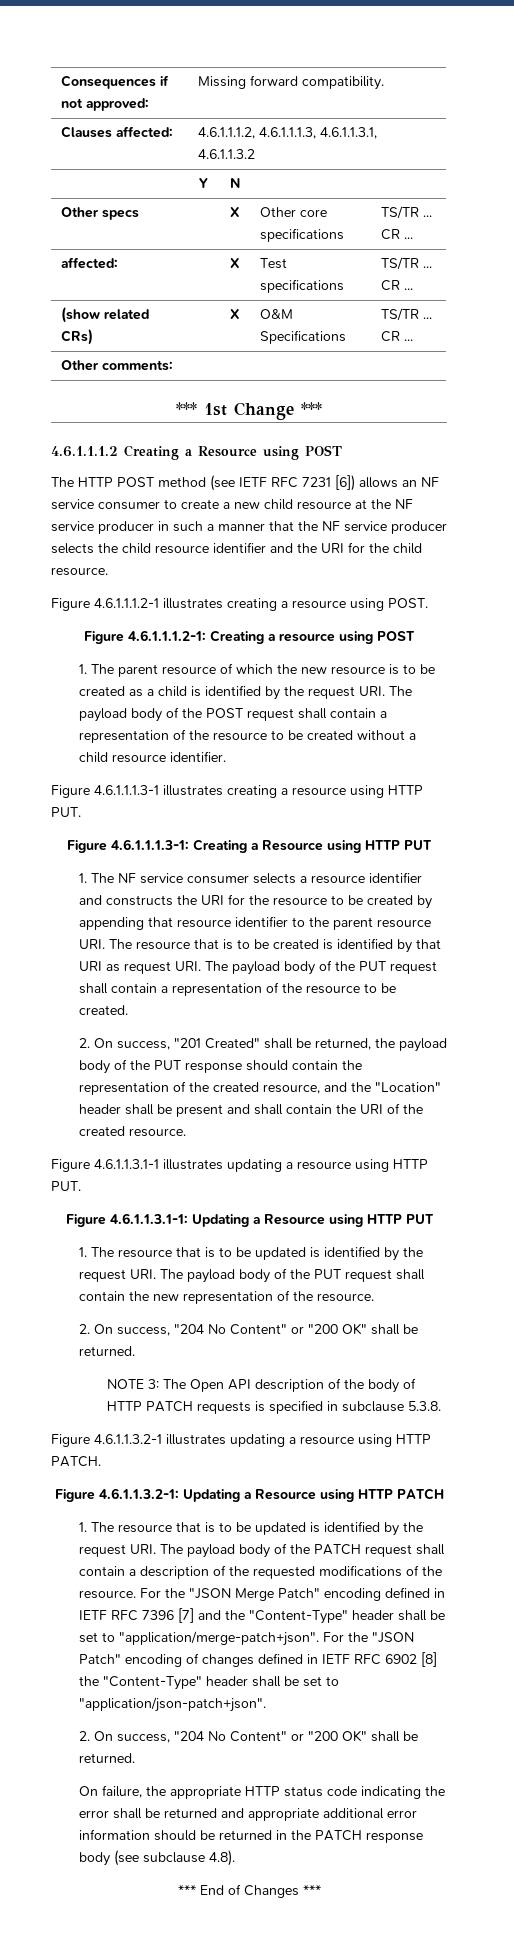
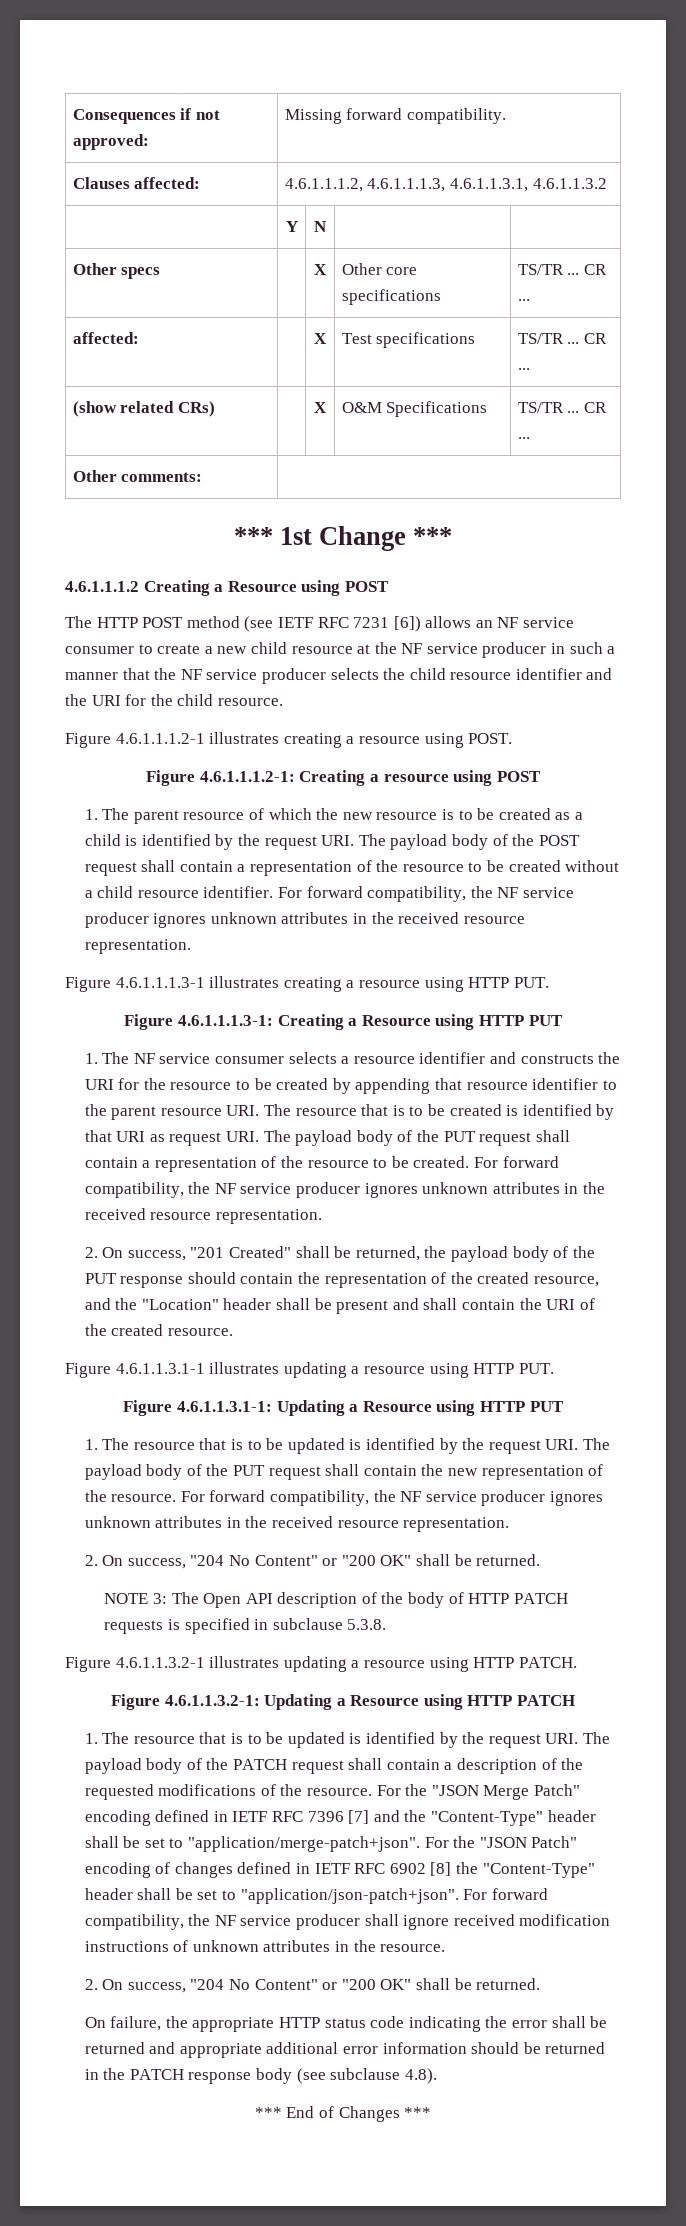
(226, 756) none -> [278,886,574,902] [84,912,525,928] [84,939,191,954] For forward compatibility, the NF service producer ignores unknown attributes in the received resource representation.
(128, 1010) none -> [473,1156,559,1168] [84,1182,605,1198] [84,1208,322,1224] For forward compatibility, the NF service producer ignores unknown attributes in the received resource representation.
(374, 1297) none -> [180,1490,603,1506] [84,1516,510,1532] For forward compatibility, the NF service producer ignores unknown attributes in the received resource representation.
(266, 1704) none -> [463,1888,548,1900] [84,1914,611,1930] [84,1940,446,1952] For forward compatibility, the NF service producer shall ignore received modification instructions of unknown attributes in the resource.

